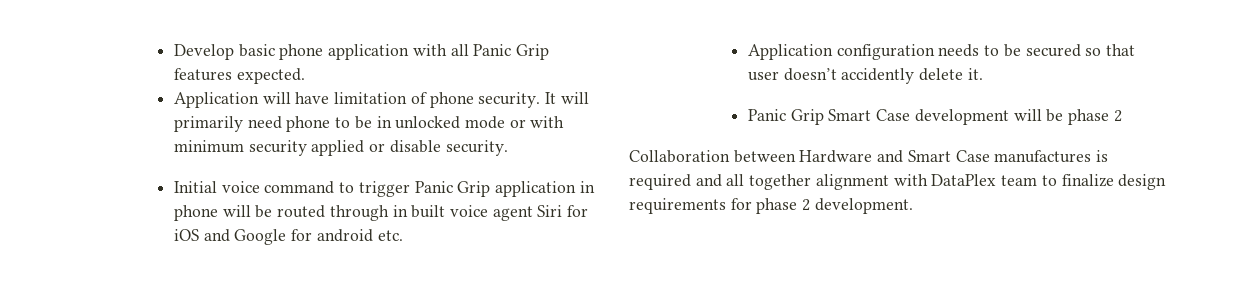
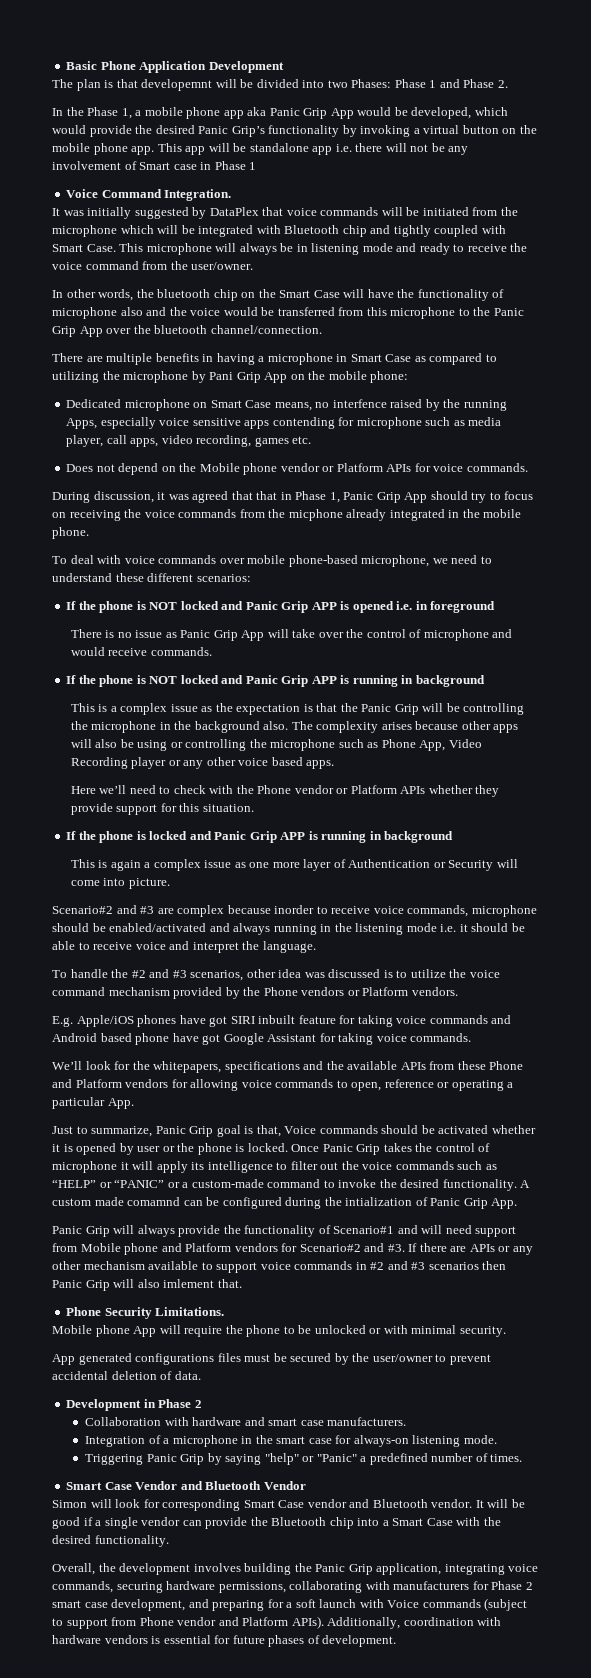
[173,44,549,60] [173,68,305,84] [173,92,589,108] [173,116,565,132] [173,140,508,156] [173,181,595,197] [173,205,589,221] [173,229,403,245] [747,44,1135,60] [747,68,983,84] [747,109,1122,125] [629,150,1109,163] [629,174,1167,190] [629,198,811,214] Develop basic phone application with all Panic Grip features expected. // Application will have limitation of phone security. It will primarily need phone to be in unlocked mode or with minimum security applied or disable security. // Initial voice command to trigger Panic Grip application in phone will be routed through in built voice agent Siri for iOS and Google for android etc. // Application configuration needs to be secured so that user doesn’t accidently delete it. // Panic Grip Smart Case development will be phase 2 // Collaboration between Hardware and Smart Case manufactures is required and all together alignment with DataPlex team to finalize design requirements for phase 2 -> [66,61,284,73] [52,79,508,91] [52,107,508,119] [52,125,537,137] [52,143,469,155] [52,161,257,170] [66,189,232,201] [52,207,518,219] [52,225,506,237] [52,243,528,255] [52,261,254,270] [52,289,505,301] [52,307,524,319] [52,325,322,337] [52,353,497,365] [52,371,409,383] [66,399,507,411] [66,417,502,429] [66,435,312,447] [66,463,528,475] [52,491,534,503] [52,509,522,521] [52,527,89,539] [52,555,492,567] [52,573,251,582] [66,601,496,613] [70,629,513,641] [70,647,212,656] [66,675,485,687] [70,703,525,715] [70,721,519,733] [70,739,482,751] [70,757,335,769] [70,785,500,797] [70,803,254,815] [66,831,454,843] [70,859,518,871] [70,878,170,889] [52,905,537,917] [52,923,525,935] [52,941,316,953] [52,969,500,981] [52,987,458,999] [52,1015,512,1027] [52,1033,472,1045] [52,1061,524,1073] [52,1079,514,1091] [52,1097,134,1109] [52,1125,536,1137] [52,1143,491,1155] [52,1161,497,1173] [52,1179,531,1191] [52,1197,518,1209] [52,1225,517,1237] [52,1243,533,1255] [52,1261,507,1273] [52,1279,242,1291] [66,1307,225,1319] [52,1325,506,1337] [52,1353,491,1365] [52,1371,201,1380] [66,1399,202,1411] [85,1417,407,1426] [85,1435,497,1447] [85,1453,523,1465] [66,1481,306,1490] [52,1499,525,1511] [52,1517,501,1529] [52,1535,169,1547] [52,1563,539,1575] [52,1581,533,1593] [52,1598,528,1611] [52,1616,502,1629] [52,1635,320,1647] Basic Phone Application Development // The plan is that developemnt will be divided into two Phases: Phase 1 and Phase 2. // In the Phase 1, a mobile phone app aka Panic Grip App would be developed, which would provide the desired Panic Grip’s functionality by invoking a virtual button on the mobile phone app. This app will be standalone app i.e. there will not be any involvement of Smart case in Phase 1 // Voice Command Integration. // It was initially suggested by DataPlex that voice commands will be initiated from the microphone which will be integrated with Bluetooth chip and tightly coupled with Smart Case. This microphone will always be in listening mode and ready to receive the voice command from the user/owner. // In other words, the bluetooth chip on the Smart Case will have the functionality of microphone also and the voice would be transferred from this microphone to the Panic Grip App over the bluetooth channel/connection. // There are multiple benefits in having a microphone in Smart Case as compared to utilizing the microphone by Pani Grip App on the mobile phone: // Dedicated microphone on Smart Case means, no interfence raised by the running Apps, especially voice sensitive apps contending for microphone such as media player, call apps, video recording, games etc. // Does not depend on the Mobile phone vendor or Platform APIs for voice commands. // During discussion, it was agreed that that in Phase 1, Panic Grip App should try to focus on receiving the voice commands from the micphone already integrated in the mobile phone. // To deal with voice commands over mobile phone-based microphone, we need to understand these different scenarios: // If the phone is NOT locked and Panic Grip APP is opened i.e. in foreground // There is no issue as Panic Grip App will take over the control of microphone and would receive commands. // If the phone is NOT locked and Panic Grip APP is running in background // This is a complex issue as the expectation is that the Panic Grip will be controlling the microphone in the background also. The complexity arises because other apps will also be using or controlling the microphone such as Phone App, Video Recording player or any other voice based apps. // Here we’ll need to check with the Phone vendor or Platform APIs whether they provide support for this situation. // If the phone is locked and Panic Grip APP is running in background // This is again a complex issue as one more layer of Authentication or Security will come into picture. // Scenario#2 and #3 are complex because inorder to receive voice commands, microphone should be enabled/activated and always running in the listening mode i.e. it should be able to receive voice and interpret the language. // To handle the #2 and #3 scenarios, other idea was discussed is to utilize the voice command mechanism provided by the Phone vendors or Platform vendors. // E.g. Apple/iOS phones have got SIRI inbuilt feature for taking voice commands and Android based phone have got Google Assistant for taking voice commands. // We’ll look for the whitepapers, specifications and the available APIs from these Phone and Platform vendors for allowing voice commands to open, reference or operating a particular App. // Just to summarize, Panic Grip goal is that, Voice commands should be activated whether it is opened by user or the phone is locked. Once Panic Grip takes the control of microphone it will apply its intelligence to filter out the voice commands such as “HELP” or “PANIC” or a custom-made command to invoke the desired functionality. A custom made comamnd can be configured during the intialization of Panic Grip App. // Panic Grip will always provide the functionality of Scenario#1 and will need support from Mobile phone and Platform vendors for Scenario#2 and #3. If there are APIs or any other mechanism available to support voice commands in #2 and #3 scenarios then Panic Grip will also imlement that. // Phone Security Limitations. // Mobile phone App will require the phone to be unlocked or with minimal security. // App generated configurations files must be secured by the user/owner to prevent accidental deletion of data. // Development in Phase 2 // Collaboration with hardware and smart case manufacturers. // Integration of a microphone in the smart case for always-on listening mode. // Triggering Panic Grip by saying "help" or "Panic" a predefined number of times. // Smart Case Vendor and Bluetooth Vendor // Simon will look for corresponding Smart Case vendor and Bluetooth vendor. It will be good if a single vendor can provide the Bluetooth chip into a Smart Case with the desired functionality. // Overall, the development involves building the Panic Grip application, integrating voice commands, securing hardware permissions, collaborating with manufacturers for Phase 2 smart case development, and preparing for a soft launch with Voice commands (subject to support from Phone vendor and Platform APIs). Additionally, coordination with hardware vendors is essential for future phases of

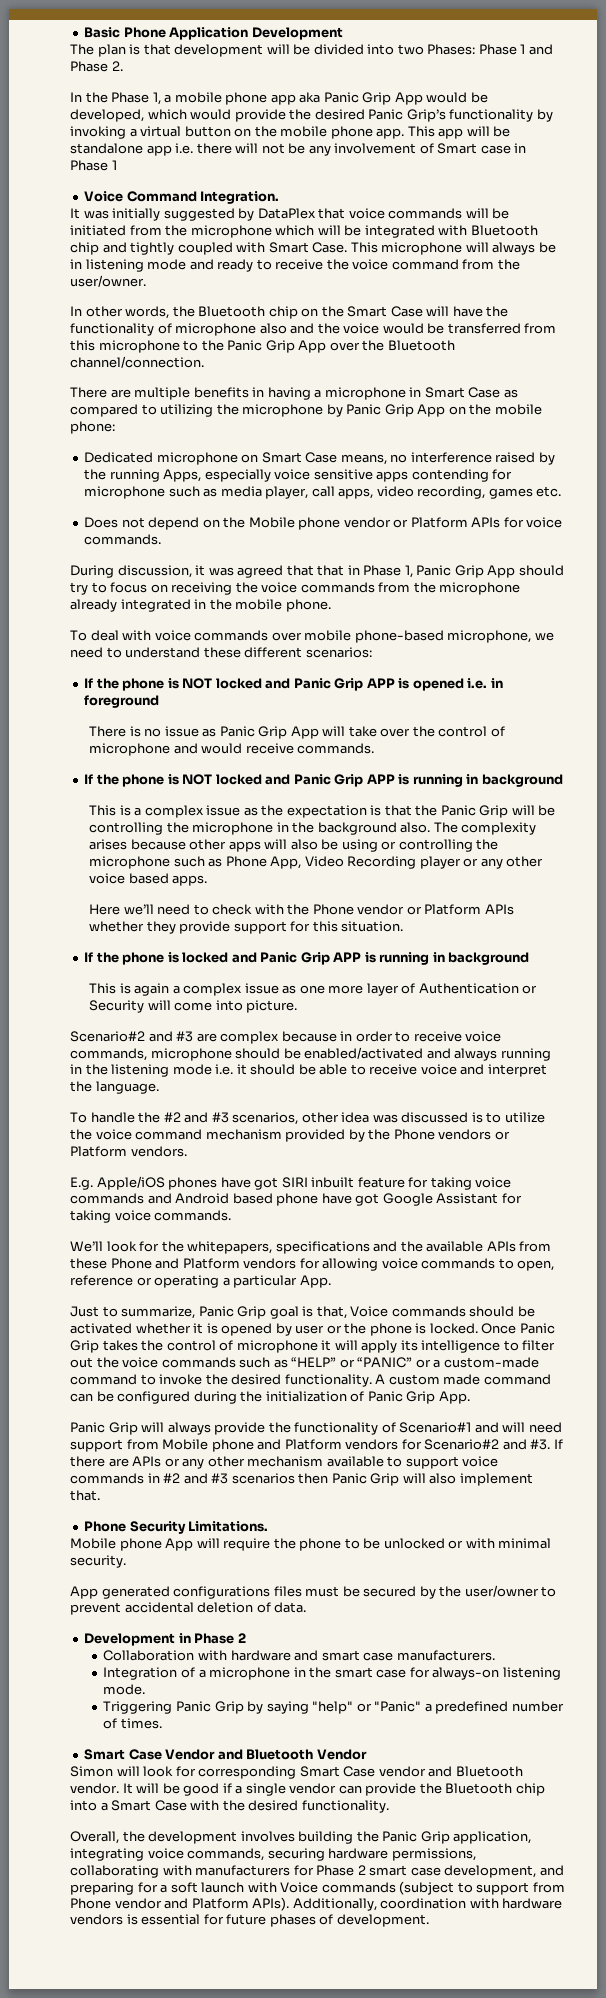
[141,79,213,91] developemnt -> [174,44,264,57] development
[157,289,211,298] bluetooth -> [198,306,266,317] Bluetooth
[154,325,208,334] bluetooth -> [387,340,455,351] Bluetooth
[209,372,234,380] Pani -> [346,404,382,415] Panic
[332,399,387,408] interfence -> [410,452,492,463] interference
[288,509,343,521] micphone -> [439,582,521,595] microphone
[274,905,315,914] inorder -> [340,1031,393,1042] in order
[127,1197,181,1206] comamnd -> [483,1374,551,1385] command
[345,1197,413,1206] intialization -> [265,1391,347,1402] initialization
[163,1279,215,1288] imlement -> [459,1473,533,1486] implement

